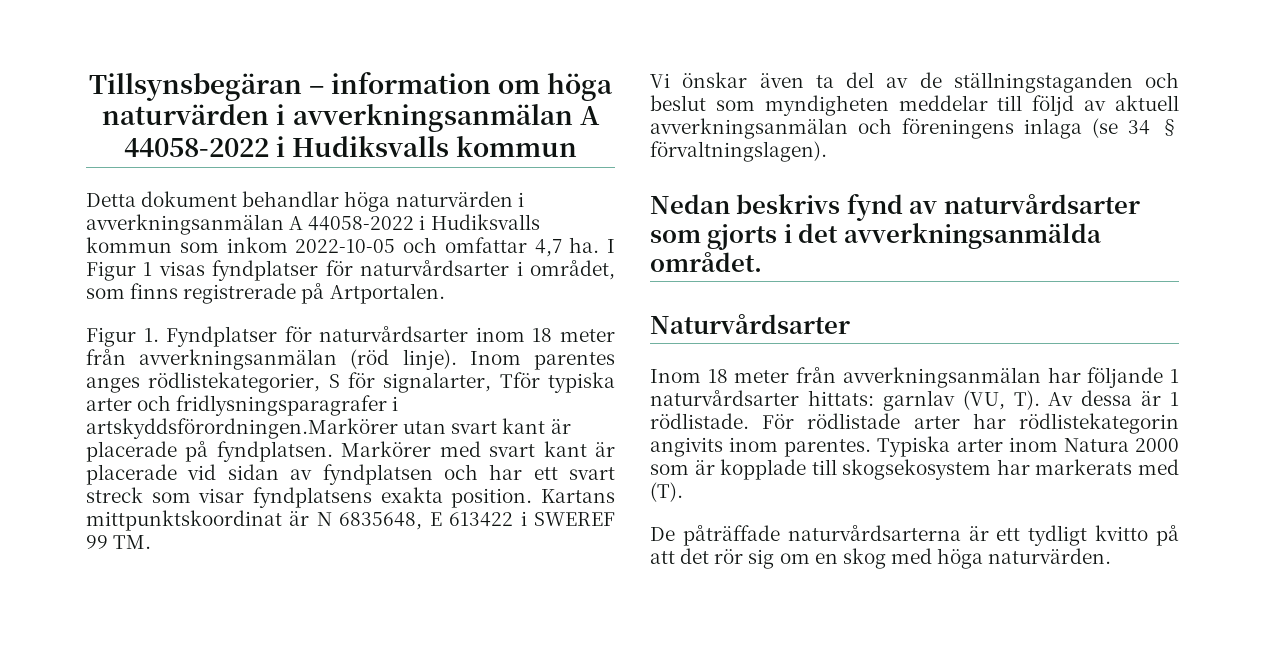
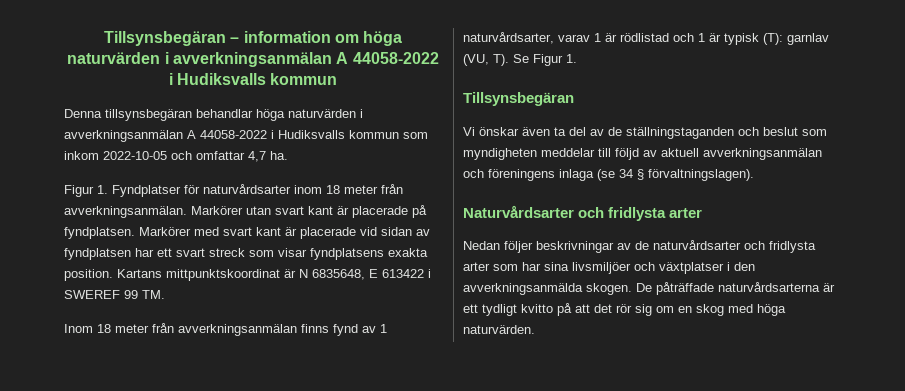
[86,191,238,207] Detta dokument -> [64,109,192,121] Denna tillsynsbegäran
[607,239,615,253] [86,260,615,281] [86,283,445,304] I Figur 1 visas fyndplatser för naturvårdsarter i området, som finns registrerade på Artportalen. -> (288, 155) none
[139,349,615,370] [86,372,615,393] [86,395,399,416] [86,418,398,439] avverkningsanmälan (röd linje). Inom parentes anges rödlistekategorier, S för signalarter, Tför typiska arter och fridlysningsparagrafer i artskyddsförordningen.Markörer -> [64,206,243,218] avverkningsanmälan. Markörer
[443,464,478,480] och -> (131, 254) none
(152, 542) none -> [64,323,387,336] [463,32,829,45] [463,54,577,66] [463,92,574,106] // Inom 18 meter från avverkningsanmälan finns fynd av 1 naturvårdsarter, varav 1 är rödlistad och 1 är typisk (T): garnlav (VU, T). Se Figur 1. // Tillsynsbegäran
[650,193,1140,221] [650,223,1101,250] [650,252,762,272] [650,314,850,334] [650,367,1179,388] [650,390,1179,411] [650,413,1179,434] [650,436,1179,457] [650,459,1179,480] [650,482,683,502] Nedan beskrivs fynd av naturvårdsarter som gjorts i det avverkningsanmälda området. // Naturvårdsarter // Inom 18 meter från avverkningsanmälan har följande 1 naturvårdsarter hittats: garnlav (VU, T). Av dessa är 1 rödlistade. För rödlistade arter har rödlistekategorin angivits inom parentes. Typiska arter inom Natura 2000 som är kopplade till skogsekosystem har markerats med (T). // -> [463,205,703,221] [463,240,816,253] [463,262,755,274] [463,283,632,295] Naturvårdsarter och fridlysta arter // Nedan följer beskrivningar av de naturvårdsarter och fridlysta arter som har sina livsmiljöer och växtplatser i den avverkningsanmälda skogen.

